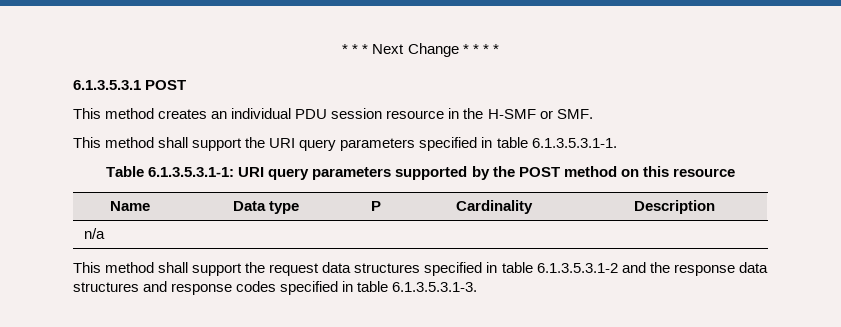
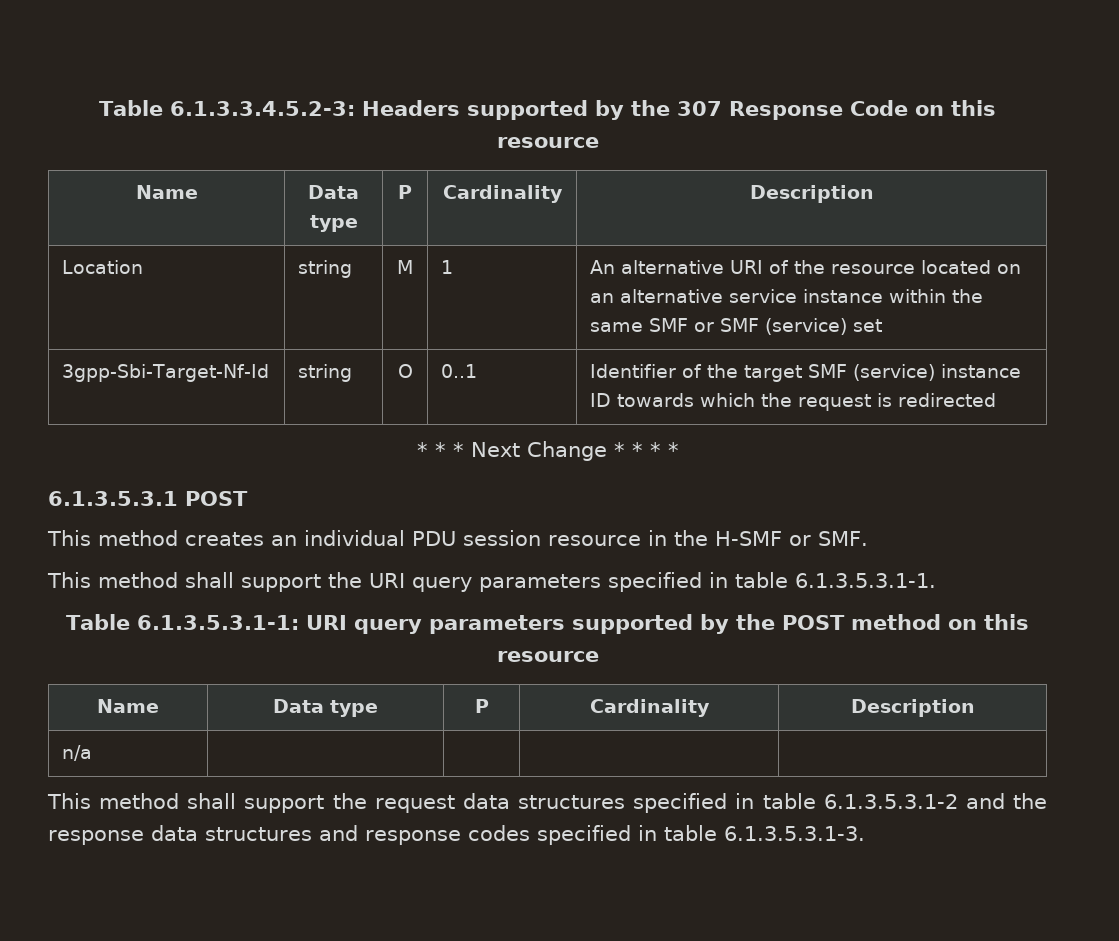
(342, 49) none -> [99,100,996,120] [496,137,599,148] [135,185,198,199] [308,185,359,199] [309,215,358,232] [398,185,412,199] [442,185,563,203] [749,185,874,203] [62,260,144,274] [298,260,353,278] [397,260,413,274] [441,260,454,274] [590,260,1022,274] [590,289,984,303] [590,318,883,335] [62,364,270,382] [298,364,353,382] [397,364,413,378] [441,364,478,378] [590,364,1022,382] [590,393,997,411] Table 6.1.3.3.4.5.2-3: Headers supported by the 307 Response Code on this resource // Name | Data type | P | Cardinality | Description // Location | string | M | 1 | An alternative URI of the resource located on an alternative service instance within the same SMF or SMF (service) set // 3gpp-Sbi-Target-Nf-Id | string | O | 0..1 | Identifier of the target SMF (service) instance ID towards which the request is redirected //

